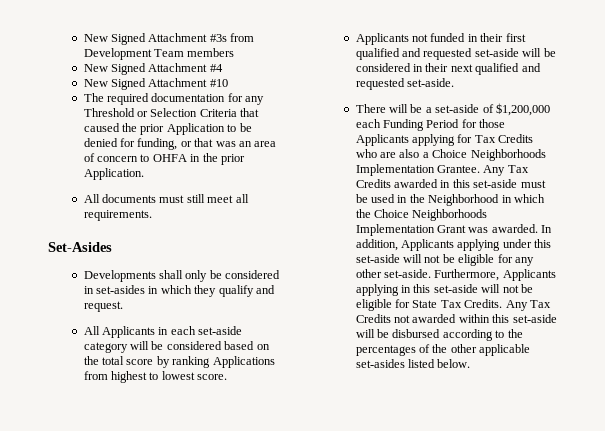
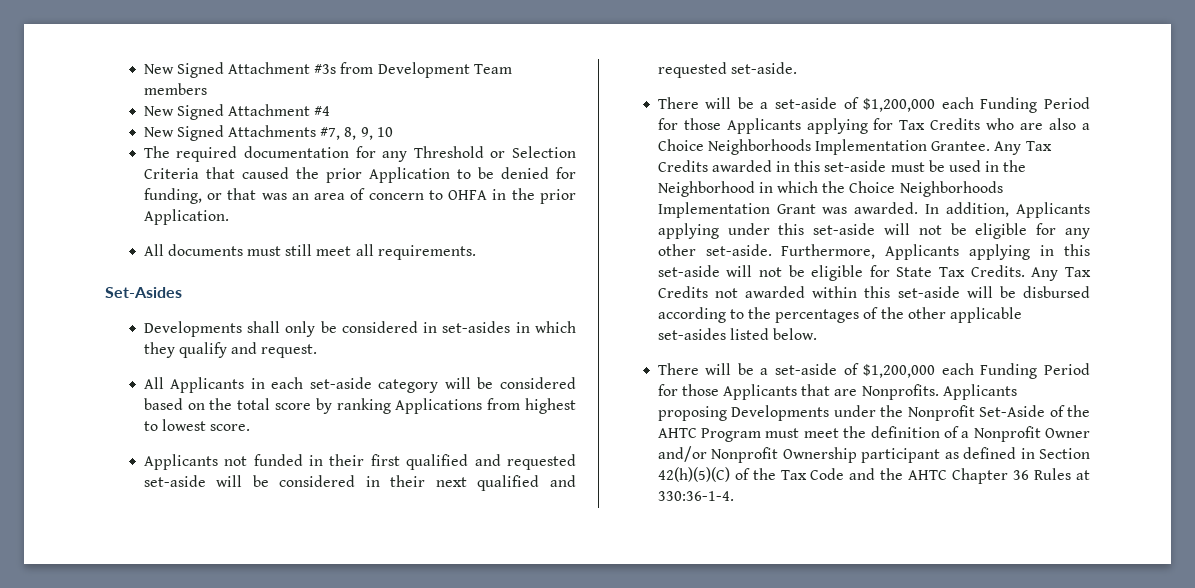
[148,78,228,87] Attachment #10 -> [228,125,393,140] Attachments #7, 8, 9, 10
(471, 363) none -> [657,363,1090,379] [657,384,1017,400] [657,405,1090,421] [657,426,1090,442] [657,446,1090,463] [657,467,1090,484] [657,491,734,501] // There will be a set-aside of $1,200,000 each Funding Period for those Applicants that are Nonprofits. Applicants proposing Developments under the Nonprofit Set-Aside of the AHTC Program must meet the definition of a Nonprofit Owner and/or Nonprofit Ownership participant as defined in Section 42(h)(5)(C) of the Tax Code and the AHTC Chapter 36 Rules at 330:36-1-4.

